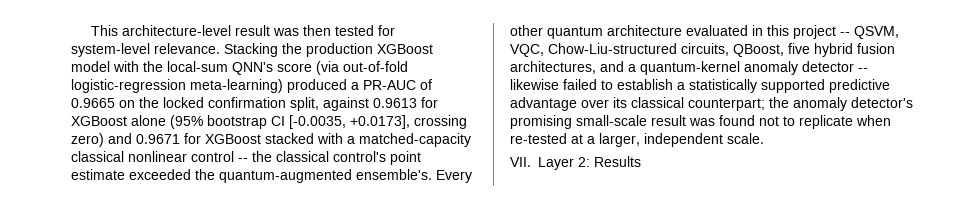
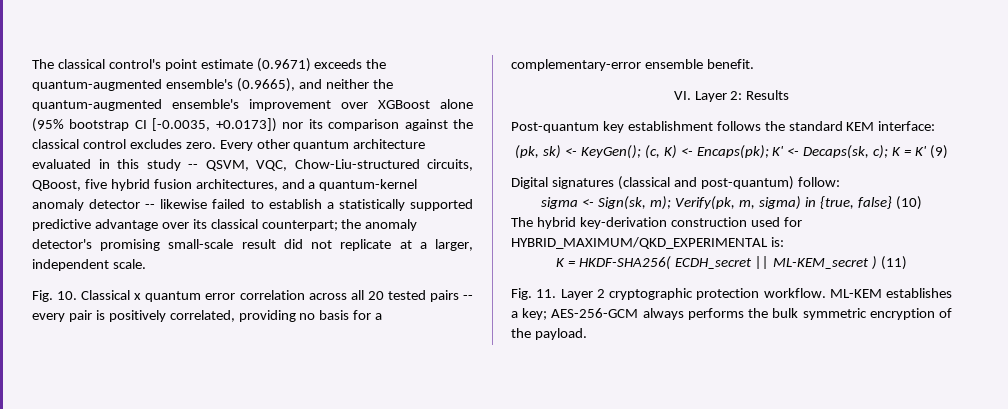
[91,25,396,36] [71,43,433,57] [71,61,408,75] [71,79,432,93] [71,97,438,111] This architecture-level result was then tested for system-level relevance. Stacking the production XGBoost model with the local-sum QNN's score (via out-of-fold logistic-regression meta-learning) produced a PR-AUC of 0.9665 on the locked confirmation split, against 0.9613 for -> [32,58,387,72] [32,78,393,92] [32,99,368,111] The classical control's point estimate (0.9671) exceeds the quantum-augmented ensemble's (0.9665), and neither the quantum-augmented ensemble's improvement over
[350,115,467,129] [71,133,471,147] [71,151,421,165] [71,169,432,183] +0.0173], crossing zero) and 0.9671 for XGBoost stacked with a matched-capacity classical nonlinear control -- the classical control's point estimate exceeded the quantum-augmented ensemble's. -> [215,118,474,132] [32,139,216,149] +0.0173]) nor its comparison against the classical control excludes zero.
[793,25,836,39] project -> [146,159,181,171] study
[689,115,891,129] [510,133,567,144] was found not to replicate when re-tested -> [283,239,392,251] did not replicate
[510,156,641,170] VII. Layer 2: Results -> [32,290,473,302] [32,310,383,322] [511,59,754,71] [673,90,790,102] [511,121,936,133] [515,145,948,159] [511,176,840,190] [541,196,922,210] [511,217,802,229] [511,237,784,249] [556,256,907,270] [511,288,952,300] [511,308,952,320] [511,328,587,340] Fig. 10. Classical x quantum error correlation across all 20 tested pairs -- every pair is positively correlated, providing no basis for a complementary-error ensemble benefit. // VI. Layer 2: Results // Post-quantum key establishment follows the standard KEM interface: // (pk, sk) <- KeyGen(); (c, K) <- Encaps(pk); K' <- Decaps(sk, c); K = K' (9) // Digital signatures (classical and post-quantum) follow: // sigma <- Sign(sk, m); Verify(pk, m, sigma) in {true, false} (10) // The hybrid key-derivation construction used for HYBRID_MAXIMUM/QKD_EXPERIMENTAL is: // K = HKDF-SHA256( ECDH_secret || ML-KEM_secret ) (11) // Fig. 11. Layer 2 cryptographic protection workflow. ML-KEM establishes a key; AES-256-GCM always performs the bulk symmetric encryption of the payload.

